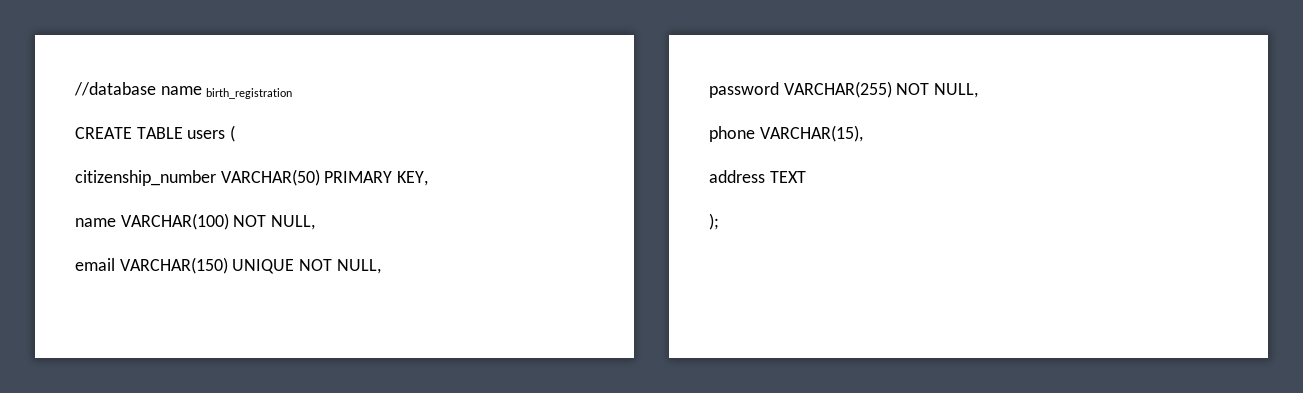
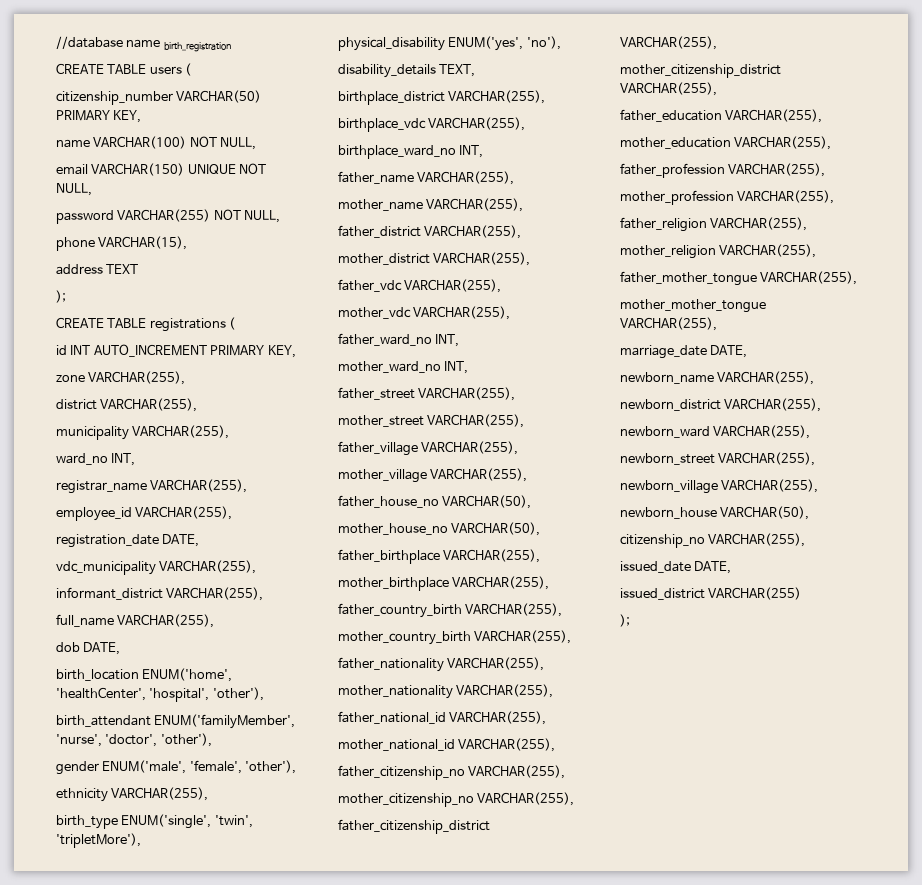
(719, 221) none -> [56,317,236,332] [56,344,296,358] [56,371,186,385] [56,398,198,412] [56,425,230,440] [56,453,136,466] [56,479,248,494] [56,506,233,521] [56,534,200,548] [56,560,257,575] [56,587,264,601] [56,614,215,628] [56,642,121,655] [56,668,233,682] [56,687,264,702] [56,714,296,729] [56,733,212,747] [56,760,297,775] [56,787,209,802] [56,814,253,829] [56,833,141,848] [338,36,561,51] [338,64,476,78] [338,90,546,105] [338,117,526,132] [338,145,484,159] [338,171,515,185] [338,198,524,212] [338,225,522,239] [338,252,531,266] [338,279,502,293] [338,306,511,320] [338,333,460,347] [338,361,469,374] [338,387,516,401] [338,414,525,428] [338,441,519,456] [338,468,528,483] [338,495,532,509] [338,522,541,536] [338,549,541,564] [338,576,550,591] [338,603,563,618] [338,630,572,645] [338,657,545,672] [338,684,554,699] [338,711,547,725] [338,738,556,752] [338,765,566,780] [338,792,575,807] [338,819,490,834] [620,36,717,50] [620,64,781,78] [620,82,717,96] [620,109,823,123] [620,136,832,150] [620,163,826,178] [620,190,835,205] [620,217,808,232] [620,244,817,259] [620,271,858,286] [620,299,766,313] [620,317,717,331] [620,345,748,359] [620,371,815,385] [620,398,822,412] [620,425,811,439] [620,452,816,466] [620,479,819,494] [620,506,810,520] [620,533,806,548] [620,561,732,574] [620,587,802,600] [620,614,630,627] // CREATE TABLE registrations ( // id INT AUTO_INCREMENT PRIMARY KEY, // zone VARCHAR(255), // district VARCHAR(255), // municipality VARCHAR(255), // ward_no INT, // registrar_name VARCHAR(255), // employee_id VARCHAR(255), // registration_date DATE, // vdc_municipality VARCHAR(255), // informant_district VARCHAR(255), // full_name VARCHAR(255), // dob DATE, // birth_location ENUM('home', 'healthCenter', 'hospital', 'other'), // birth_attendant ENUM('familyMember', 'nurse', 'doctor', 'other'), // gender ENUM('male', 'female', 'other'), // ethnicity VARCHAR(255), // birth_type ENUM('single', 'twin', 'tripletMore'), // physical_disability ENUM('yes', 'no'), // disability_details TEXT, // birthplace_district VARCHAR(255), // birthplace_vdc VARCHAR(255), // birthplace_ward_no INT, // father_name VARCHAR(255), // mother_name VARCHAR(255), // father_district VARCHAR(255), // mother_district VARCHAR(255), // father_vdc VARCHAR(255), // mother_vdc VARCHAR(255), // father_ward_no INT, // mother_ward_no INT, // father_street VARCHAR(255), // mother_street VARCHAR(255), // father_village VARCHAR(255), // mother_village VARCHAR(255), // father_house_no VARCHAR(50), // mother_house_no VARCHAR(50), // father_birthplace VARCHAR(255), // mother_birthplace VARCHAR(255), // father_country_birth VARCHAR(255), // mother_country_birth VARCHAR(255), // father_nationality VARCHAR(255), // mother_nationality VARCHAR(255), // father_national_id VARCHAR(255), // mother_national_id VARCHAR(255), // father_citizenship_no VARCHAR(255), // mother_citizenship_no VARCHAR(255), // father_citizenship_district VARCHAR(255), // mother_citizenship_district VARCHAR(255), // father_education VARCHAR(255), // mother_education VARCHAR(255), // father_profession VARCHAR(255), // mother_profession VARCHAR(255), // father_religion VARCHAR(255), // mother_religion VARCHAR(255), // father_mother_tongue VARCHAR(255), // mother_mother_tongue VARCHAR(255), // marriage_date DATE, // newborn_name VARCHAR(255), // newborn_district VARCHAR(255), // newborn_ward VARCHAR(255), // newborn_street VARCHAR(255), // newborn_village VARCHAR(255), // newborn_house VARCHAR(50), // citizenship_no VARCHAR(255), // issued_date DATE, // issued_district VARCHAR(255) // );

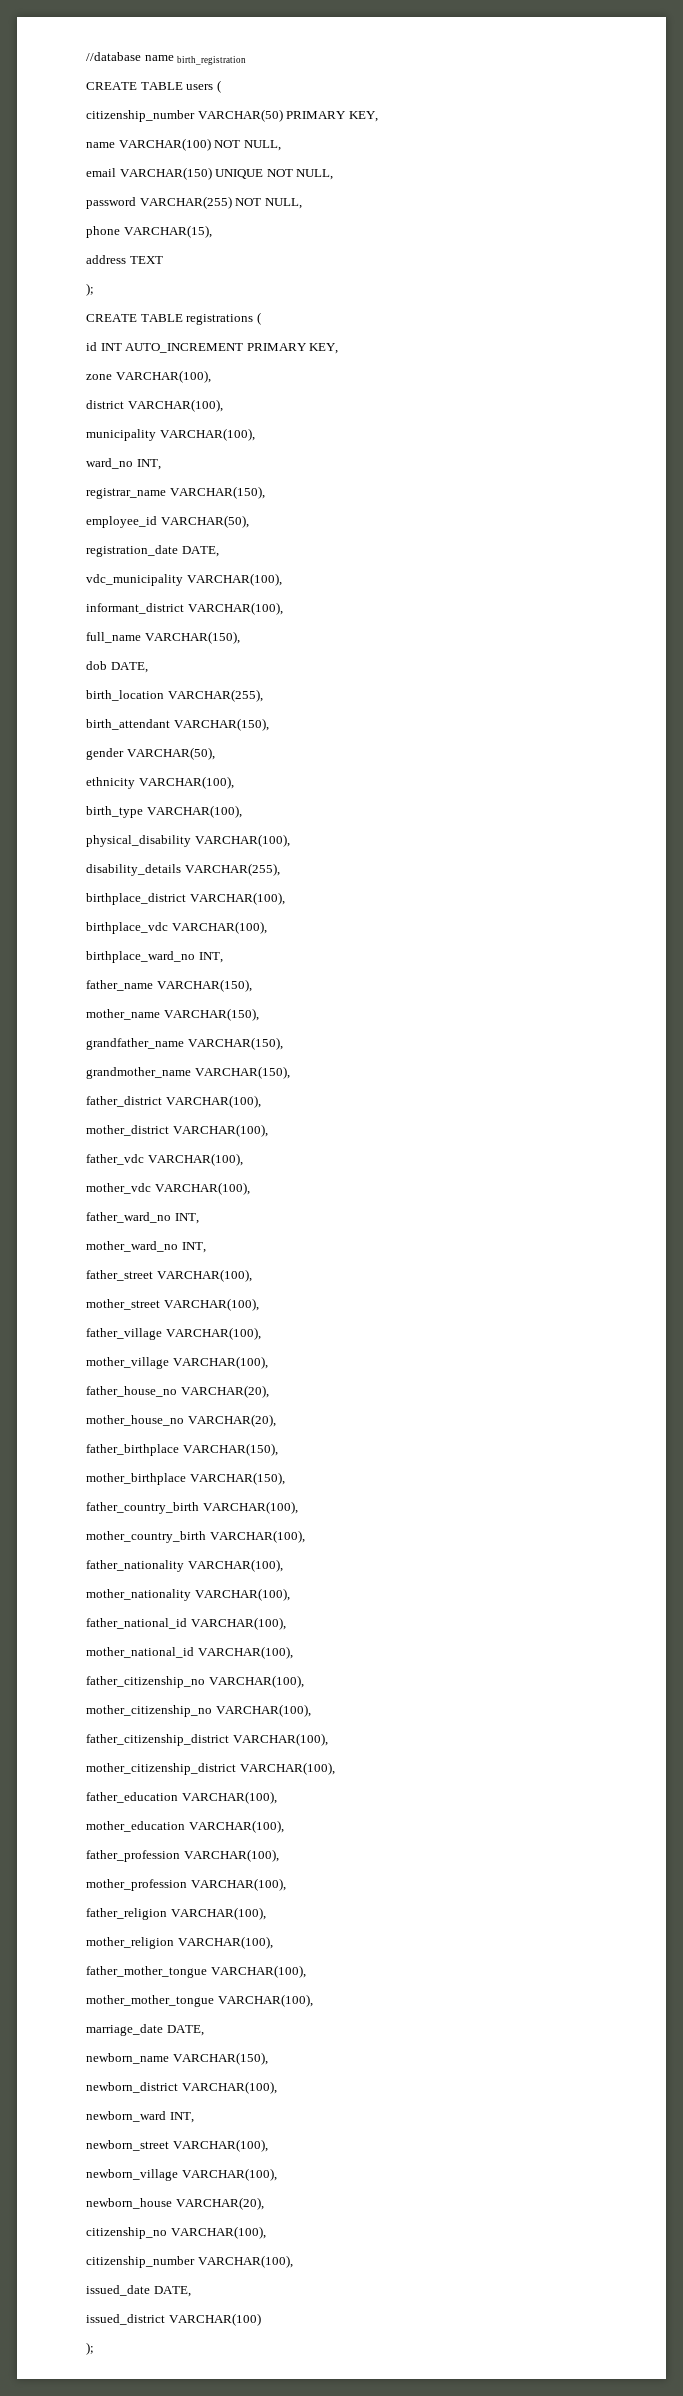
[88,371,186,385] VARCHAR(255), -> [115,370,211,383] VARCHAR(100),
[100,398,198,412] VARCHAR(255), -> [127,399,223,412] VARCHAR(100),
[132,425,230,439] VARCHAR(255), -> [159,428,255,441] VARCHAR(100),
[150,479,248,493] VARCHAR(255), -> [169,486,265,499] VARCHAR(150),
[135,506,233,520] VARCHAR(255), -> [160,515,249,528] VARCHAR(50),
[159,560,257,574] VARCHAR(255), -> [186,573,282,586] VARCHAR(100),
[166,587,264,601] VARCHAR(255), -> [187,602,283,615] VARCHAR(100),
[117,614,215,628] VARCHAR(255), -> [144,631,240,644] VARCHAR(150),
[142,668,233,682] [56,687,264,702] [56,714,296,729] [56,733,212,747] [56,760,297,775] [56,787,209,802] [56,814,253,829] [56,833,141,848] [338,36,561,51] [338,64,476,78] ENUM('home', 'healthCenter', 'hospital', 'other'), // birth_attendant ENUM('familyMember', 'nurse', 'doctor', 'other'), // gender ENUM('male', 'female', 'other'), // ethnicity VARCHAR(255), // birth_type ENUM('single', 'twin', 'tripletMore'), // physical_disability ENUM('yes', 'no'), // disability_details TEXT, -> [167,689,263,702] [86,718,269,731] [86,747,215,760] [86,776,234,789] [86,805,242,818] [86,834,290,847] [86,863,280,876] VARCHAR(255), // birth_attendant VARCHAR(150), // gender VARCHAR(50), // ethnicity VARCHAR(100), // birth_type VARCHAR(100), // physical_disability VARCHAR(100), // disability_details VARCHAR(255),
[448,90,546,104] VARCHAR(255), -> [189,892,285,905] VARCHAR(100),
[428,117,526,131] VARCHAR(255), -> [171,921,267,934] VARCHAR(100),
[417,171,515,185] VARCHAR(255), -> [156,979,252,992] VARCHAR(150),
[426,198,524,212] VARCHAR(255), -> [163,1008,259,1021] [86,1037,283,1050] [86,1066,290,1079] VARCHAR(150), // grandfather_name VARCHAR(150), // grandmother_name VARCHAR(150),
[424,225,522,239] VARCHAR(255), -> [165,1095,261,1108] VARCHAR(100),
[433,252,531,266] VARCHAR(255), -> [172,1124,268,1137] VARCHAR(100),
[404,279,502,293] VARCHAR(255), -> [147,1153,243,1166] VARCHAR(100),
[413,306,511,320] VARCHAR(255), -> [154,1182,250,1195] VARCHAR(100),
[418,387,516,401] VARCHAR(255), -> [156,1269,252,1282] VARCHAR(100),
[427,414,525,428] VARCHAR(255), -> [163,1298,259,1311] VARCHAR(100),
[421,441,519,455] VARCHAR(255), -> [165,1327,261,1340] VARCHAR(100),
[430,468,528,482] VARCHAR(255), -> [172,1356,268,1369] VARCHAR(100),
[442,495,532,509] VARCHAR(50), -> [180,1385,269,1398] VARCHAR(20),
[451,522,541,536] VARCHAR(50), -> [187,1414,276,1427] VARCHAR(20),
[443,549,541,563] VARCHAR(255), -> [182,1443,278,1456] VARCHAR(150),
[452,576,550,590] VARCHAR(255), -> [189,1472,285,1485] VARCHAR(150),
[465,603,563,617] VARCHAR(255), -> [202,1501,298,1514] VARCHAR(100),
[474,630,572,644] VARCHAR(255), -> [209,1530,305,1543] VARCHAR(100),
[447,657,545,671] VARCHAR(255), -> [187,1559,283,1572] VARCHAR(100),
[456,684,554,698] VARCHAR(255), -> [194,1588,290,1601] VARCHAR(100),
[449,711,547,725] VARCHAR(255), -> [190,1617,286,1630] VARCHAR(100),
[458,738,556,752] VARCHAR(255), -> [197,1646,293,1659] VARCHAR(100),
[468,765,566,779] VARCHAR(255), -> [208,1675,304,1688] VARCHAR(100),
[477,792,575,806] VARCHAR(255), -> [215,1704,311,1717] VARCHAR(100),
[620,36,717,50] VARCHAR(255), -> [232,1733,328,1746] VARCHAR(100),
[620,82,717,96] VARCHAR(255), -> [239,1762,335,1775] VARCHAR(100),
[725,109,823,123] VARCHAR(255), -> [181,1791,277,1804] VARCHAR(100),
[734,136,832,150] VARCHAR(255), -> [188,1820,284,1833] VARCHAR(100),
[728,163,826,177] VARCHAR(255), -> [183,1849,279,1862] VARCHAR(100),
[737,190,835,204] VARCHAR(255), -> [190,1878,286,1891] VARCHAR(100),
[710,217,808,231] VARCHAR(255), -> [170,1907,266,1920] VARCHAR(100),
[719,244,817,258] VARCHAR(255), -> [177,1936,273,1949] VARCHAR(100),
[760,271,858,285] VARCHAR(255), -> [210,1965,306,1978] VARCHAR(100),
[620,317,717,331] VARCHAR(255), -> [217,1994,313,2007] VARCHAR(100),
[717,371,815,385] VARCHAR(255), -> [172,2052,268,2065] VARCHAR(150),
[724,398,822,412] VARCHAR(255), -> [181,2081,277,2094] VARCHAR(100),
[713,425,811,439] VARCHAR(255), -> [169,2112,194,2123] INT,
[718,452,816,466] VARCHAR(255), -> [172,2139,268,2152] VARCHAR(100),
[721,479,819,493] VARCHAR(255), -> [181,2168,277,2181] VARCHAR(100),
[720,506,810,520] VARCHAR(50), -> [175,2197,264,2210] VARCHAR(20),
[708,533,806,547] VARCHAR(255), -> [170,2226,266,2239] [86,2255,293,2268] VARCHAR(100), // citizenship_number VARCHAR(100),
[708,587,802,600] VARCHAR(255) -> [168,2313,261,2326] VARCHAR(100)

